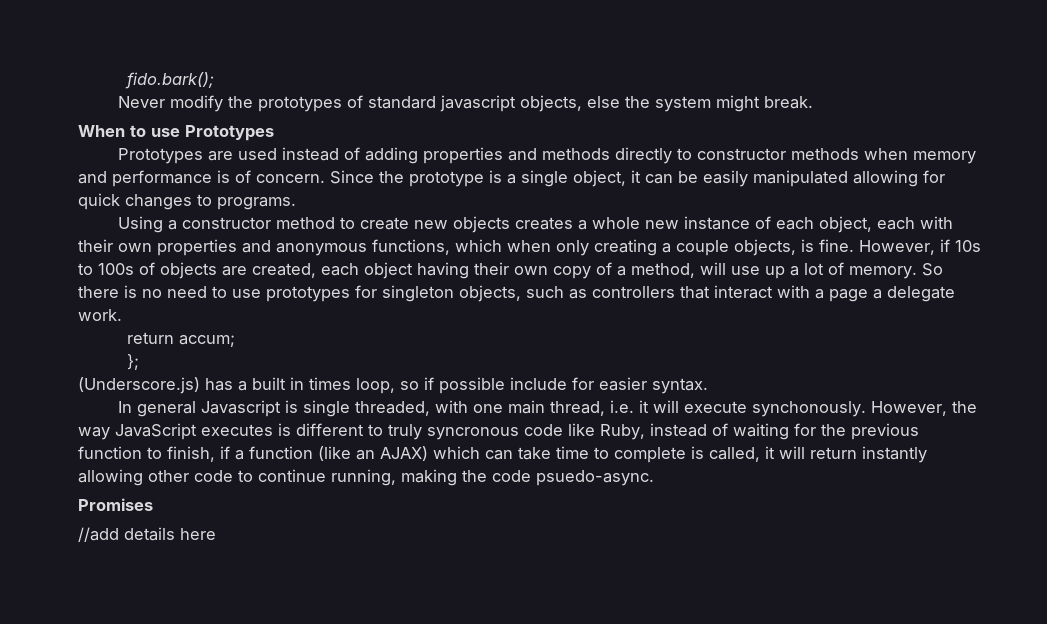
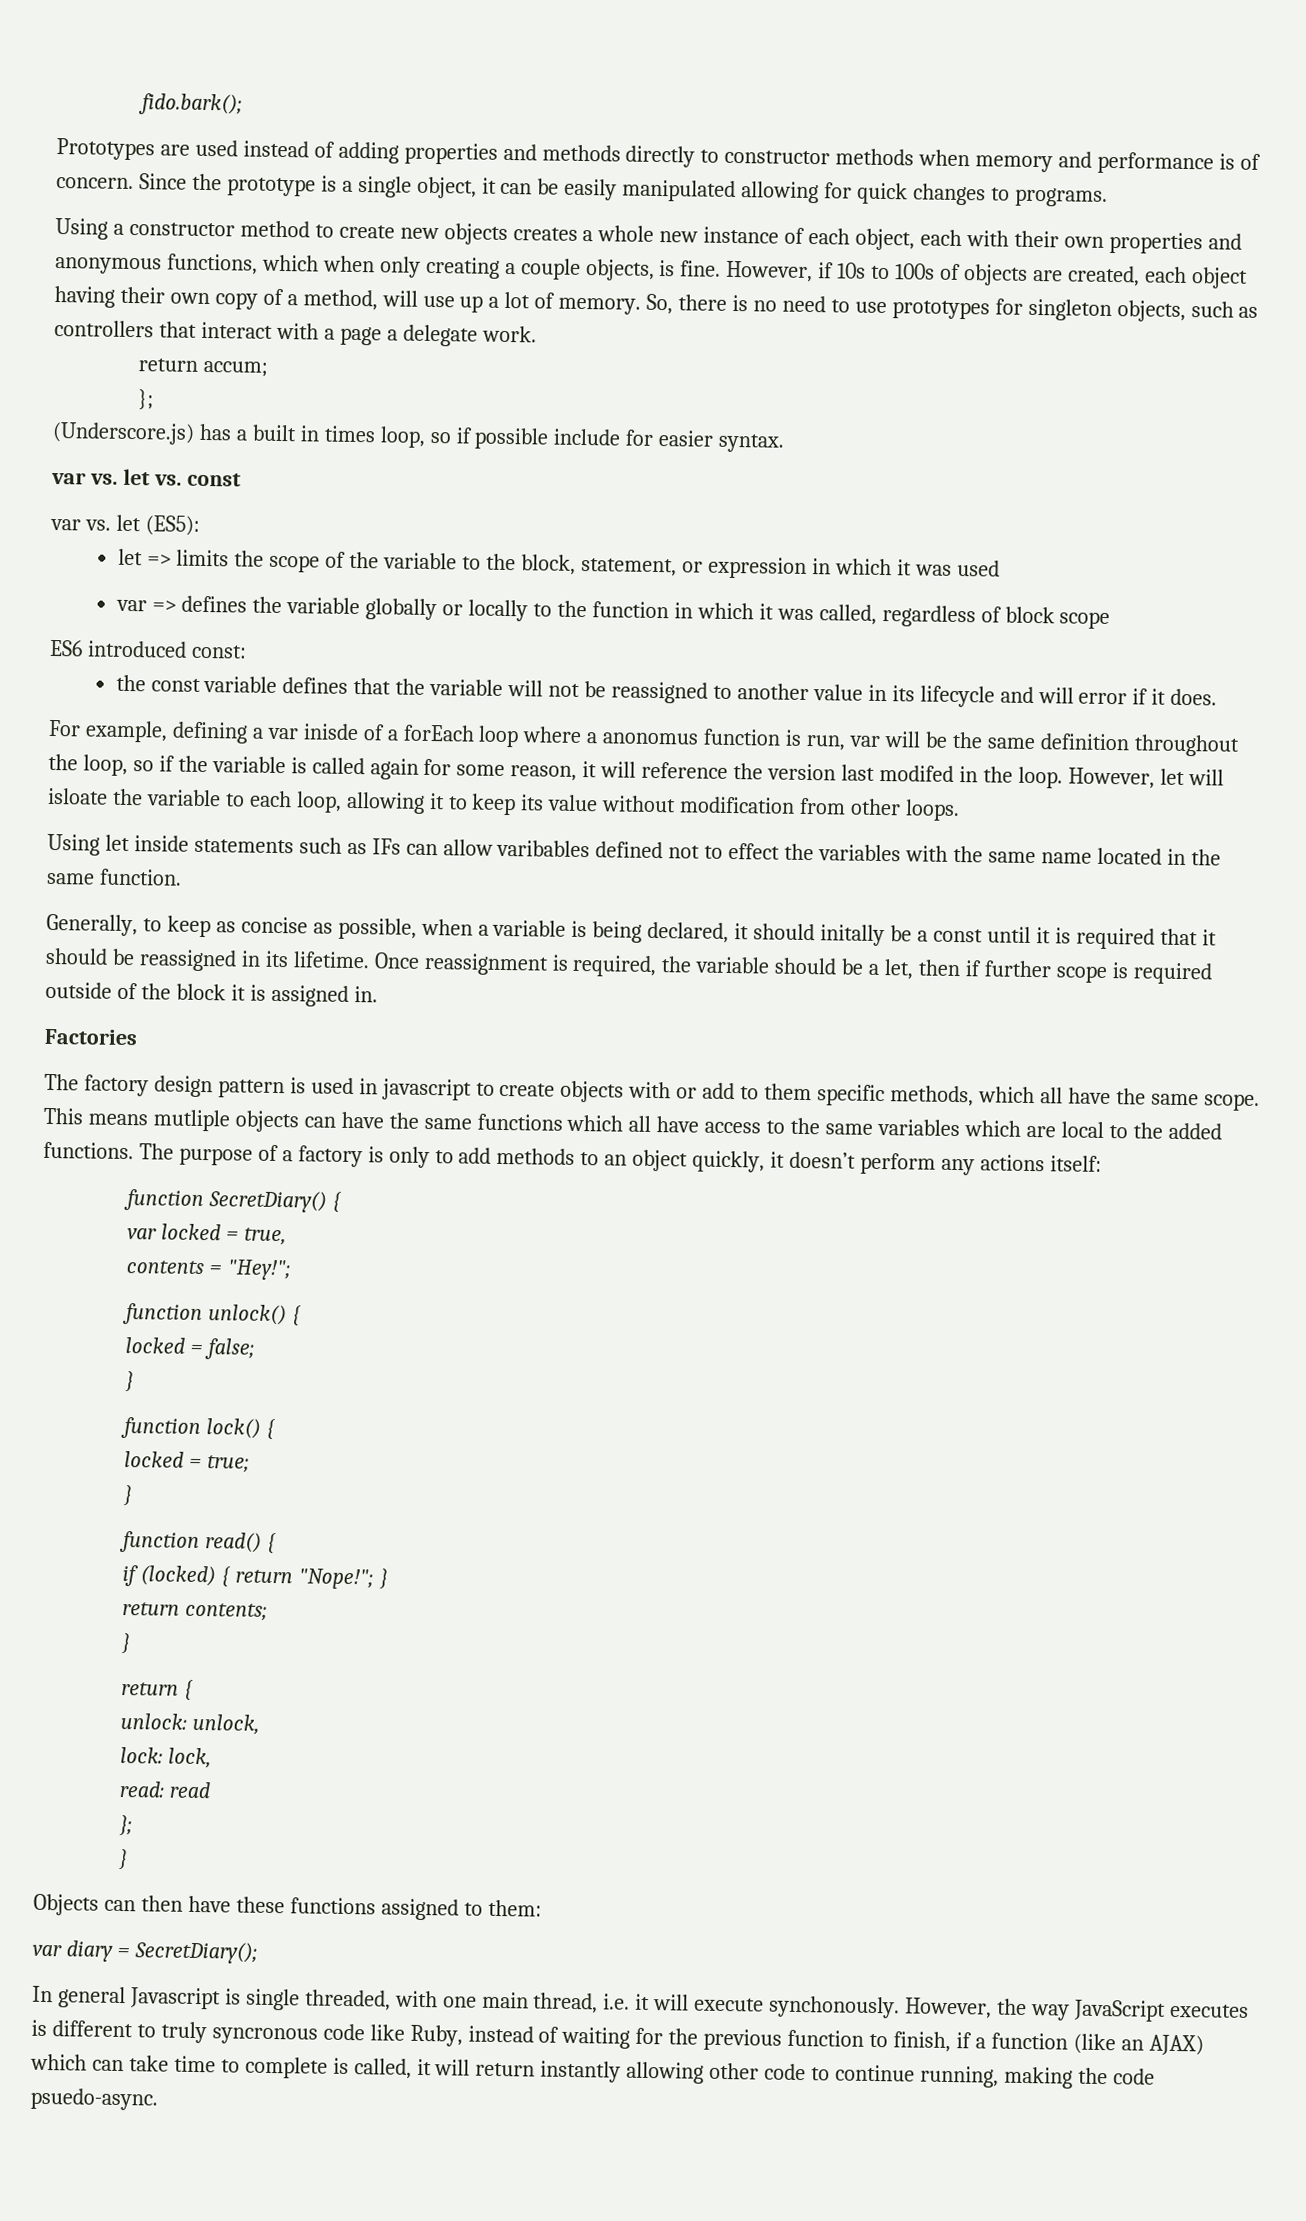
[118,95,814,112] [78,125,274,141] // Never modify the prototypes of standard javascript objects, else the system might break. // When to use Prototypes -> (243, 104) none
[922,263,943,276] So -> [646,293,674,315] So,
(708, 386) none -> [51,468,241,487] [50,514,200,536] [117,548,1000,579] [115,595,1111,630] [49,639,247,659] [115,674,1218,708] [48,719,1240,757] [48,753,1224,789] [48,787,961,822] [47,833,1221,866] [46,868,182,886] [46,913,1217,950] [45,947,1213,985] [45,981,378,1007] [44,1028,138,1046] [44,1073,1260,1112] [43,1107,1222,1140] [43,1141,1102,1176] [122,1188,342,1213] [126,1223,287,1246] [125,1259,291,1281] [121,1302,302,1327] [124,1337,255,1360] [124,1371,134,1393] [119,1416,276,1441] [123,1451,250,1473] [122,1485,132,1507] [118,1530,277,1555] [121,1564,388,1590] [121,1601,268,1621] [120,1632,131,1655] [120,1679,194,1701] [119,1712,260,1735] [119,1746,212,1769] [118,1780,211,1799] [118,1814,133,1837] [117,1848,128,1871] [33,1893,542,1921] [32,1940,258,1964] // var vs. let vs. const // var vs. let (ES5): // let => limits the scope of the variable to the block, statement, or expression in which it was used // var => defines the variable globally or locally to the function in which it was called, regardless of block scope // ES6 introduced const: // the const variable defines that the variable will not be reassigned to another value in its lifecycle and will error if it does. // For example, defining a var inisde of a forEach loop where a anonomus function is run, var will be the same definition throughout the loop, so if the variable is called again for some reason, it will reference the version last modifed in the loop. However, let will isloate the variable to each loop, allowing it to keep its value without modification from other loops. // Using let inside statements such as IFs can allow varibables defined not to effect the variables with the same name located in the same function. // Generally, to keep as concise as possible, when a variable is being declared, it should initally be a const until it is required that it should be reassigned in its lifetime. Once reassignment is required, the variable should be a let, then if further scope is required outside of the block it is assigned in. // Factories // The factory design pattern is used in javascript to create objects with or add to them specific methods, which all have the same scope. This means mutliple objects can have the same functions which all have access to the same variables which are local to the added functions. The purpose of a factory is only to add methods to an object quickly, it doesn’t perform any actions itself: // function SecretDiary() { // var locked = true, // contents = "Hey!"; // function unlock() { // locked = false; // } // function lock() { // locked = true; // } // function read() { // if (locked) { return "Nope!"; } // return contents; // } // return { // unlock: unlock, // lock: lock, // read: read // }; // } // Objects can then have these functions assigned to them: // var diary = SecretDiary();
[78,498,153,511] [78,527,216,542] // Promises // //add details here -> (158, 2099) none

